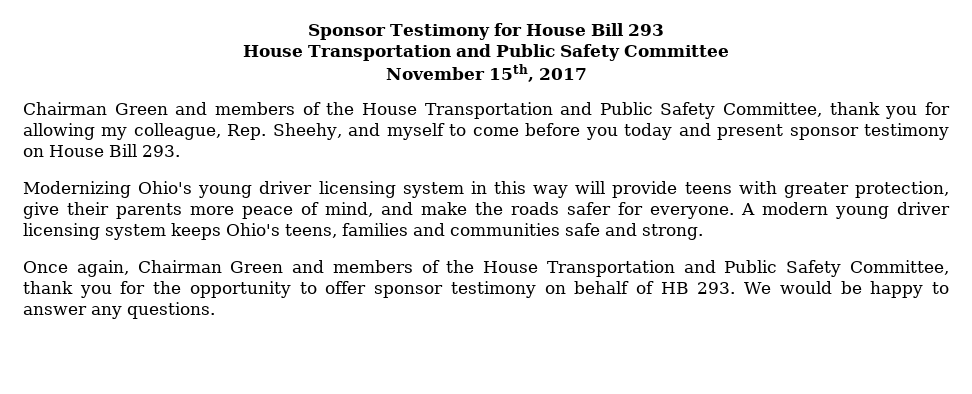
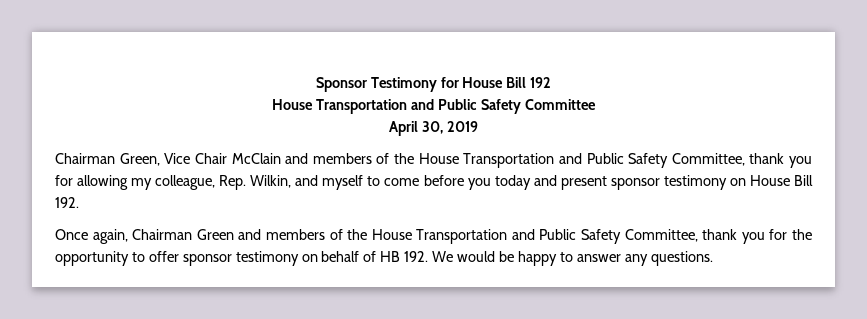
[627,24,664,36] 293 -> [530,77,552,88] 192
[385,64,587,82] [23,102,168,115] November 15th, 2017 // Chairman Green -> [389,121,478,136] [55,153,281,166] April 30, 2019 // Chairman Green, Vice Chair McClain
[272,123,342,140] Sheehy, -> [250,175,292,188] Wilkin,
[142,145,180,157] [23,181,949,198] [23,202,950,219] [23,223,703,240] 293. // Modernizing Ohio's young driver licensing system in this way will provide teens with greater protection, give their parents more peace of mind, and make the roads safer for everyone. A modern young driver licensing system keeps Ohio's teens, families and communities safe and strong. -> [55,197,79,208] 192.
[697,282,736,294] 293. -> [404,251,429,262] 192.

